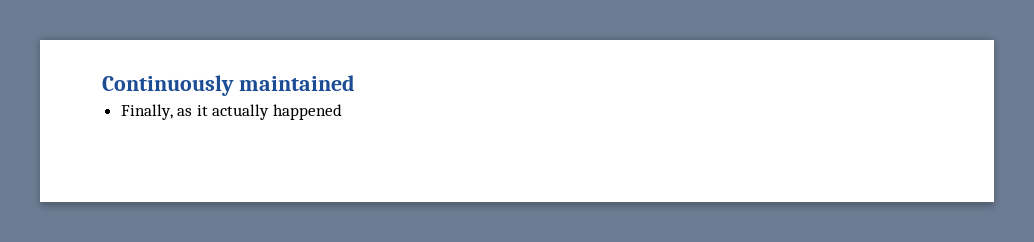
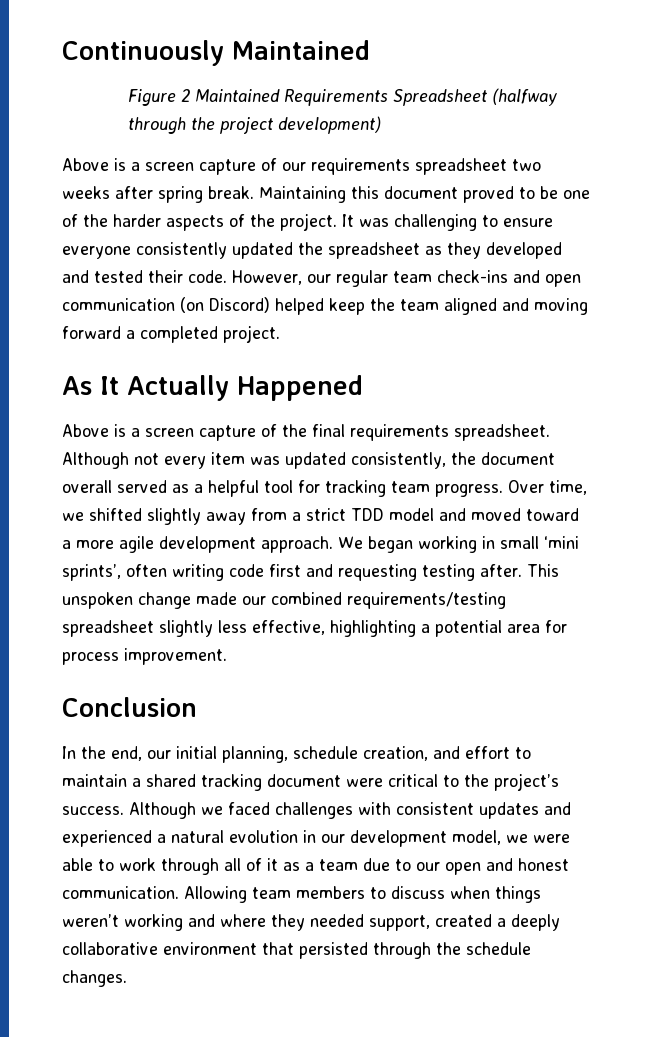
[238,75,355,91] [120,104,343,120] maintained // Finally, as it actually happened -> [232,40,370,60] [127,88,557,106] [127,116,381,134] [62,158,541,175] [62,186,590,203] [62,213,553,231] [62,242,562,259] [62,270,581,287] [62,297,588,315] [62,325,280,343] [62,375,363,401] [62,424,550,441] [62,452,555,469] [62,480,587,497] [62,508,579,525] [62,536,579,553] [62,564,559,581] [62,592,506,609] [62,620,567,637] [62,648,227,665] [62,697,197,717] [62,746,531,763] [62,773,559,791] [62,802,571,819] [62,830,570,847] [62,858,569,875] [62,886,541,903] [62,914,560,931] [62,942,531,959] [62,970,127,987] Maintained // Figure 2 Maintained Requirements Spreadsheet (halfway through the project development) // Above is a screen capture of our requirements spreadsheet two weeks after spring break. Maintaining this document proved to be one of the harder aspects of the project. It was challenging to ensure everyone consistently updated the spreadsheet as they developed and tested their code. However, our regular team check-ins and open communication (on Discord) helped keep the team aligned and moving forward a completed project. // As It Actually Happened // Above is a screen capture of the final requirements spreadsheet. Although not every item was updated consistently, the document overall served as a helpful tool for tracking team progress. Over time, we shifted slightly away from a strict TDD model and moved toward a more agile development approach. We began working in small ‘mini sprints’, often writing code first and requesting testing after. This unspoken change made our combined requirements/testing spreadsheet slightly less effective, highlighting a potential area for process improvement. // Conclusion // In the end, our initial planning, schedule creation, and effort to maintain a shared tracking document were critical to the project’s success. Although we faced challenges with consistent updates and experienced a natural evolution in our development model, we were able to work through all of it as a team due to our open and honest communication. Allowing team members to discuss when things weren’t working and where they needed support, created a deeply collaborative environment that persisted through the schedule changes.

